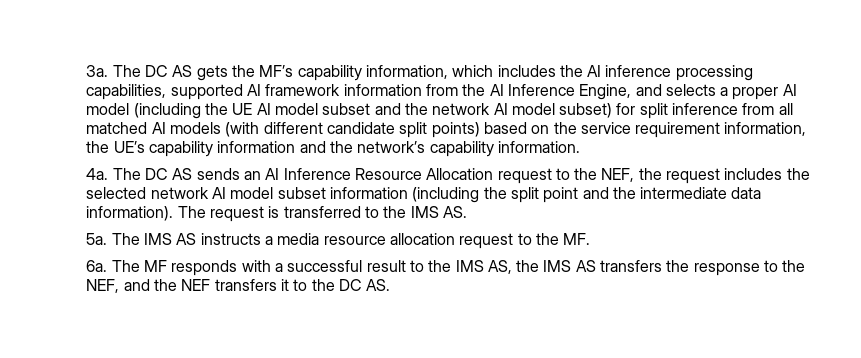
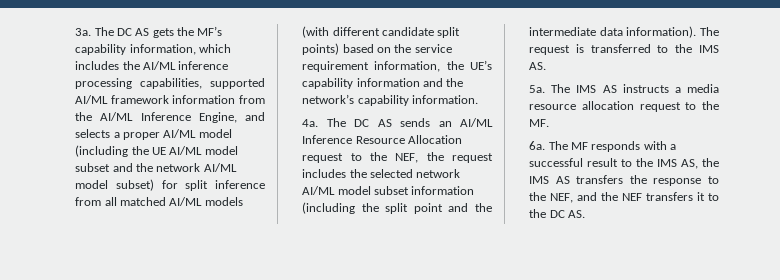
[587,65,602,77] AI -> [142,61,176,70] AI/ML
[246,84,261,96] AI -> [75,95,109,104] AI/ML
[489,84,504,96] AI -> [100,112,134,121] AI/ML
[782,84,797,96] AI -> [163,129,197,138] AI/ML
[256,103,271,115] AI -> [169,146,203,155] AI/ML
[493,103,508,115] AI -> [203,163,237,172] AI/ML
[151,122,166,134] AI -> [169,197,203,206] AI/ML
[265,168,280,180] AI -> [460,118,493,127] AI/ML
[211,187,226,199] AI -> [302,186,336,195] AI/ML

